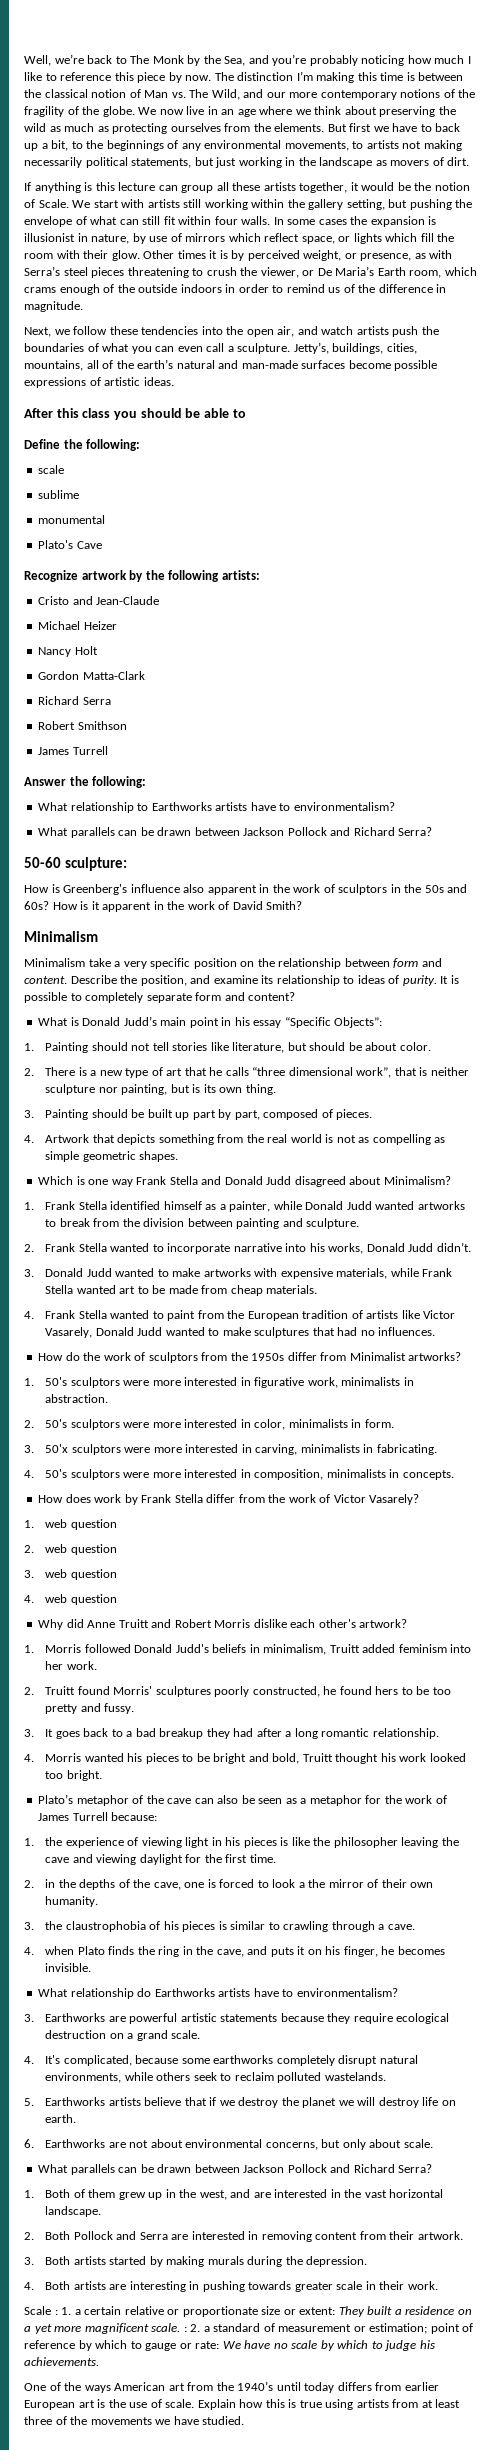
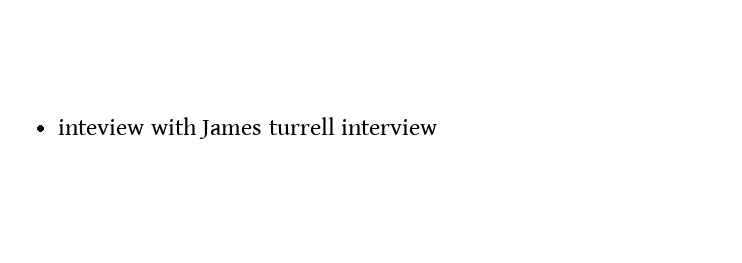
[24,54,471,66] [24,71,464,83] [24,89,476,100] [24,106,456,117] [24,123,461,134] [24,140,462,151] [24,157,470,168] [24,182,470,193] [24,199,473,210] [24,216,437,227] [24,233,455,244] [24,250,453,261] [24,266,477,278] [24,284,447,295] [24,301,83,312] [24,326,439,337] [24,342,417,354] [24,359,438,371] [24,377,174,388] [24,408,246,420] [24,439,141,451] [38,465,65,474] [38,490,80,499] [38,515,106,524] [38,540,102,549] [24,570,260,582] [38,596,160,605] [38,621,117,630] [38,646,98,657] [38,671,145,680] [38,696,111,705] [38,721,127,730] [38,746,108,755] [24,776,147,788] [38,802,395,813] [38,827,433,838] [24,857,127,871] [24,884,468,895] [24,901,303,912] [24,931,98,942] [24,958,442,969] [24,975,459,986] [24,992,296,1003] [38,1016,383,1028] [24,1042,431,1053] [24,1067,469,1078] [45,1084,276,1095] [24,1109,373,1120] [24,1134,446,1145] [45,1151,179,1162] [38,1176,451,1187] [24,1201,465,1212] [45,1218,360,1229] [24,1242,471,1254] [24,1268,453,1279] [45,1285,318,1296] [24,1310,456,1321] [45,1327,436,1338] [38,1352,462,1363] [24,1377,414,1388] [45,1394,109,1403] [24,1419,394,1430] [24,1444,437,1455] [24,1469,454,1480] [38,1494,420,1505] [24,1519,117,1530] [24,1544,117,1555] [24,1569,117,1580] [24,1594,117,1605] [38,1619,408,1630] [24,1644,472,1655] [45,1661,97,1670] [24,1686,451,1697] [45,1703,135,1714] [24,1728,439,1739] [24,1753,466,1764] [45,1770,102,1781] [38,1794,447,1806] [38,1812,158,1821] [24,1837,459,1848] [45,1854,276,1865] [24,1879,434,1890] [45,1896,99,1907] [24,1921,415,1932] [24,1946,445,1957] [45,1963,92,1972] [38,1988,398,1999] [24,2013,450,2024] [45,2030,201,2041] [24,2055,418,2066] [45,2072,386,2083] [24,2097,456,2108] [45,2114,77,2123] [24,2139,433,2150] [38,2164,433,2175] [24,2189,444,2200] [45,2206,102,2217] [24,2231,463,2242] [24,2256,368,2267] [24,2281,438,2292] [24,2306,472,2317] [24,2323,474,2334] [24,2340,435,2351] [24,2357,99,2366] [24,2381,439,2393] [24,2399,461,2410] [24,2416,245,2425] Well, we’re back to The Monk by the Sea, and you’re probably noticing how much I like to reference this piece by now. The distinction I’m making this time is between the classical notion of Man vs. The Wild, and our more contemporary notions of the fragility of the globe. We now live in an age where we think about preserving the wild as much as protecting ourselves from the elements. But first we have to back up a bit, to the beginnings of any environmental movements, to artists not making necessarily political statements, but just working in the landscape as movers of dirt. // If anything is this lecture can group all these artists together, it would be the notion of Scale. We start with artists still working within the gallery setting, but pushing the envelope of what can still fit within four walls. In some cases the expansion is illusionist in nature, by use of mirrors which reflect space, or lights which fill the room with their glow. Other times it is by perceived weight, or presence, as with Serra’s steel pieces threatening to crush the viewer, or De Maria’s Earth room, which crams enough of the outside indoors in order to remind us of the difference in magnitude. // Next, we follow these tendencies into the open air, and watch artists push the boundaries of what you can even call a sculpture. Jetty’s, buildings, cities, mountains, all of the earth’s natural and man-made surfaces become possible expressions of artistic ideas. // After this class you should be able to // Define the following: // scale // sublime // monumental // Plato's Cave // Recognize artwork by the following artists: // Cristo and Jean-Claude // Michael Heizer // Nancy Holt // Gordon Matta-Clark // Richard Serra // Robert Smithson // James Turrell // Answer the following: // What relationship to Earthworks artists have to environmentalism? // What parallels can be drawn between Jackson Pollock and Richard Serra? // 50-60 sculpture: // How is Greenberg's influence also apparent in the work of sculptors in the 50s and 60s? How is it apparent in the work of David Smith? // Minimalism // Minimalism take a very specific position on the relationship between form and content. Describe the position, and examine its relationship to ideas of purity. It is possible to completely separate form and content? // What is Donald Judd’s main point in his essay “Specific Objects”: // 1. Painting should not tell stories like literature, but should be about color. // 2. There is a new type of art that he calls “three dimensional work”, that is neither sculpture nor painting, but is its own thing. // 3. Painting should be built up part by part, composed of pieces. // 4. Artwork that depicts something from the real world is not as compelling as simple geometric shapes. // Which is one way Frank Stella and Donald Judd disagreed about Minimalism? // 1. Frank Stella identified himself as a painter, while Donald Judd wanted artworks to break from the division between painting and sculpture. // 2. Frank Stella wanted to incorporate narrative into his works, Donald Judd didn’t. // 3. Donald Judd wanted to make artworks with expensive materials, while Frank Stella wanted art to be made from cheap materials. // 4. Frank Stella wanted to paint from the European tradition of artists like Victor Vasarely, Donald Judd wanted to make sculptures that had no influences. // How do the work of sculptors from the 1950s differ from Minimalist artworks? // 1. 50's sculptors were more interested in figurative work, minimalists in abstraction. // 2. 50's sculptors were more interested in color, minimalists in form. // 3. 50'x sculptors were more interested in carving, minimalists in fabricating. // 4. 50's sculptors were more interested in composition, minimalists in concepts. // How does work by Frank Stella differ from the work of Victor Vasarely? // 1. web question // 2. web question // 3. web question // 4. web question // Why did Anne Truitt and Robert Morris dislike each other's artwork? // 1. Morris followed Donald Judd's beliefs in minimalism, Truitt added feminism into her work. // 2. Truitt found Morris' sculptures poorly constructed, he found hers to be too pretty and fussy. // 3. It goes back to a bad breakup they had after a long romantic relationship. // 4. Morris wanted his pieces to be bright and bold, Truitt thought his work looked too bright. // Plato’s metaphor of the cave can also be seen as a metaphor for the work of James Turrell because: // 1. the experience of viewing light in his pieces is like the philosopher leaving the cave and viewing daylight for the first time. // 2. in the depths of the cave, one is forced to look a the mirror of their own humanity. // 3. the claustrophobia of his pieces is similar to crawling through a cave. // 4. when Plato finds the ring in the cave, and puts it on his finger, he becomes invisible. // What relationship do Earthworks artists have to environmentalism? // 3. Earthworks are powerful artistic statements because they require ecological destruction on a grand scale. // 4. It's complicated, because some earthworks completely disrupt natural environments, while others seek to reclaim polluted wastelands. // 5. Earthworks artists believe that if we destroy the planet we will destroy life on earth. // 6. Earthworks are not about environmental concerns, but only about scale. // What parallels can be drawn between Jackson Pollock and Richard Serra? // 1. Both of them grew up in the west, and are interested in the vast horizontal landscape. // 2. Both Pollock and Serra are interested in removing content from their artwork. // 3. Both artists started by making murals during the depression. // 4. Both artists are interesting in pushing towards greater scale in their work. // Scale : 1. a certain relative or proportionate size or extent: They built a residence on a yet more magnificent scale. : 2. a standard of measurement or estimation; point of reference by which to gauge or rate: We have no scale by which to judge his achievements. // One of the ways American art from the 1940’s until today differs from earlier European art is the use of scale. Explain how this is true using artists from at least three of the movements we have studied. -> [58,117,438,139] inteview with James turrell interview

